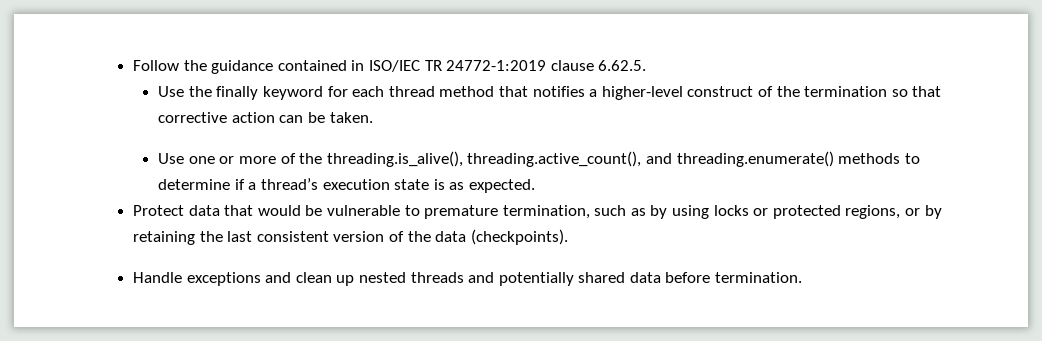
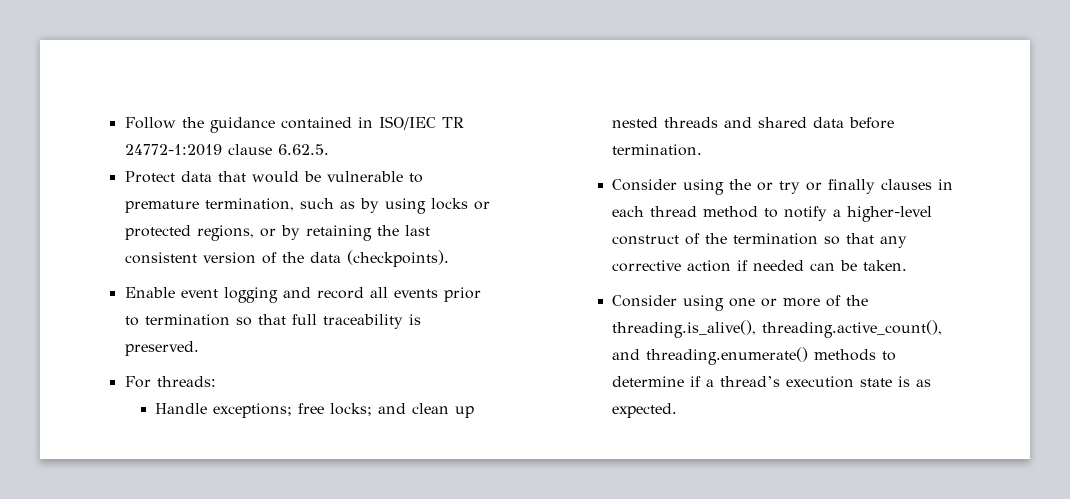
[158,86,942,100] [158,112,373,123] [158,151,920,167] [158,178,535,193] // Use the finally keyword for each thread method that notifies a higher-level construct of the termination so that corrective action can be taken. // Use one or more of the threading.is_alive(), threading.active_count(), and threading.enumerate() methods to determine if a thread’s execution state is as expected. -> (329, 149) none
[132,272,261,286] Handle exceptions -> [124,287,481,303] [124,314,421,329] [124,341,199,356] [124,376,216,388] [154,403,372,418] Enable event logging and record all events prior to termination so that full traceability is preserved. // For threads: // Handle exceptions; free locks;
[498,272,574,286] potentially -> (752, 122) none
(803, 277) none -> [611,179,953,195] [611,206,932,222] [611,233,907,248] [611,260,907,272] [611,295,868,311] [611,320,942,338] [611,347,896,365] [611,376,931,388] [611,403,677,418] // Consider using the or try or finally clauses in each thread method to notify a higher-level construct of the termination so that any corrective action if needed can be taken. // Consider using one or more of the threading.is_alive(), threading.active_count(), and threading.enumerate() methods to determine if a thread’s execution state is as expected.

